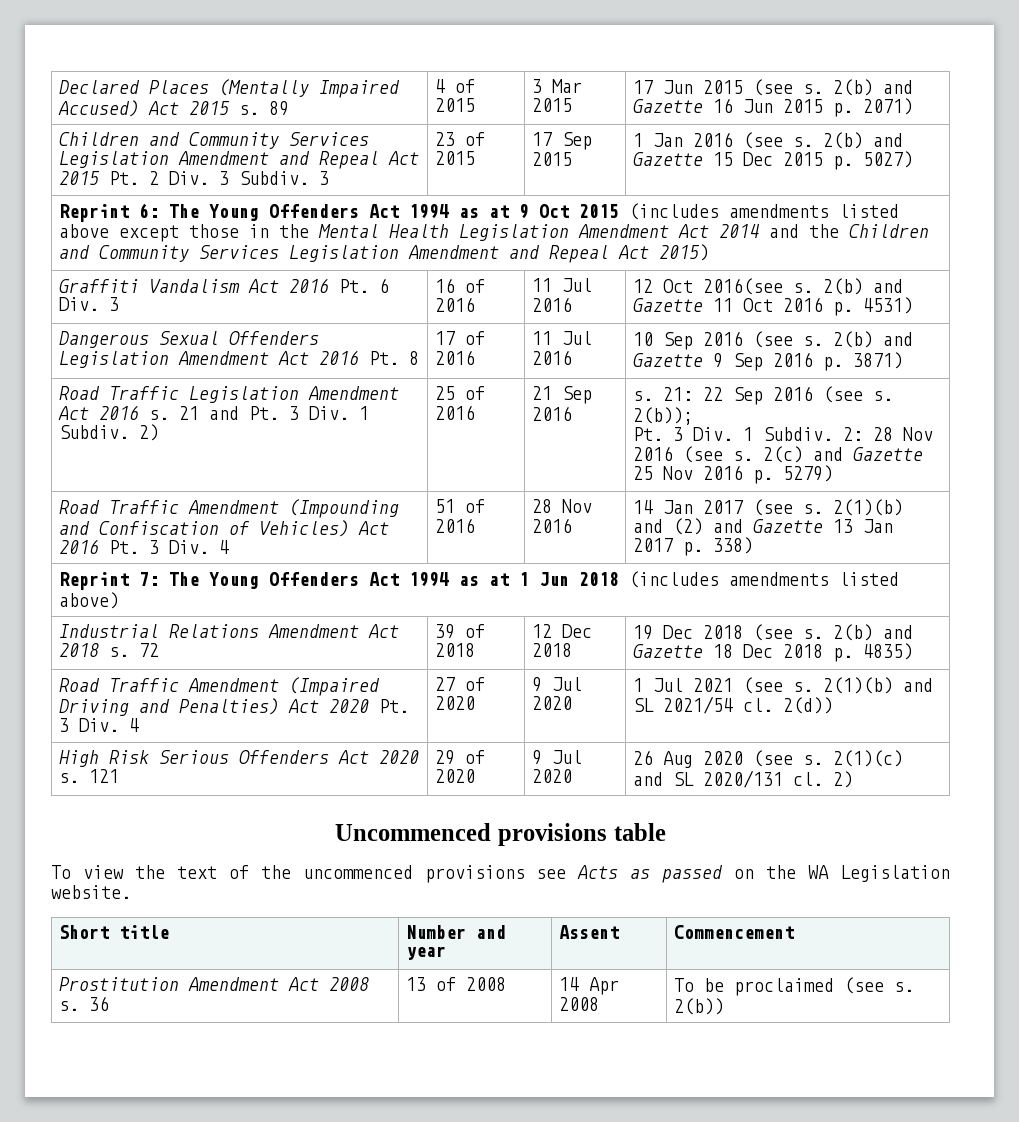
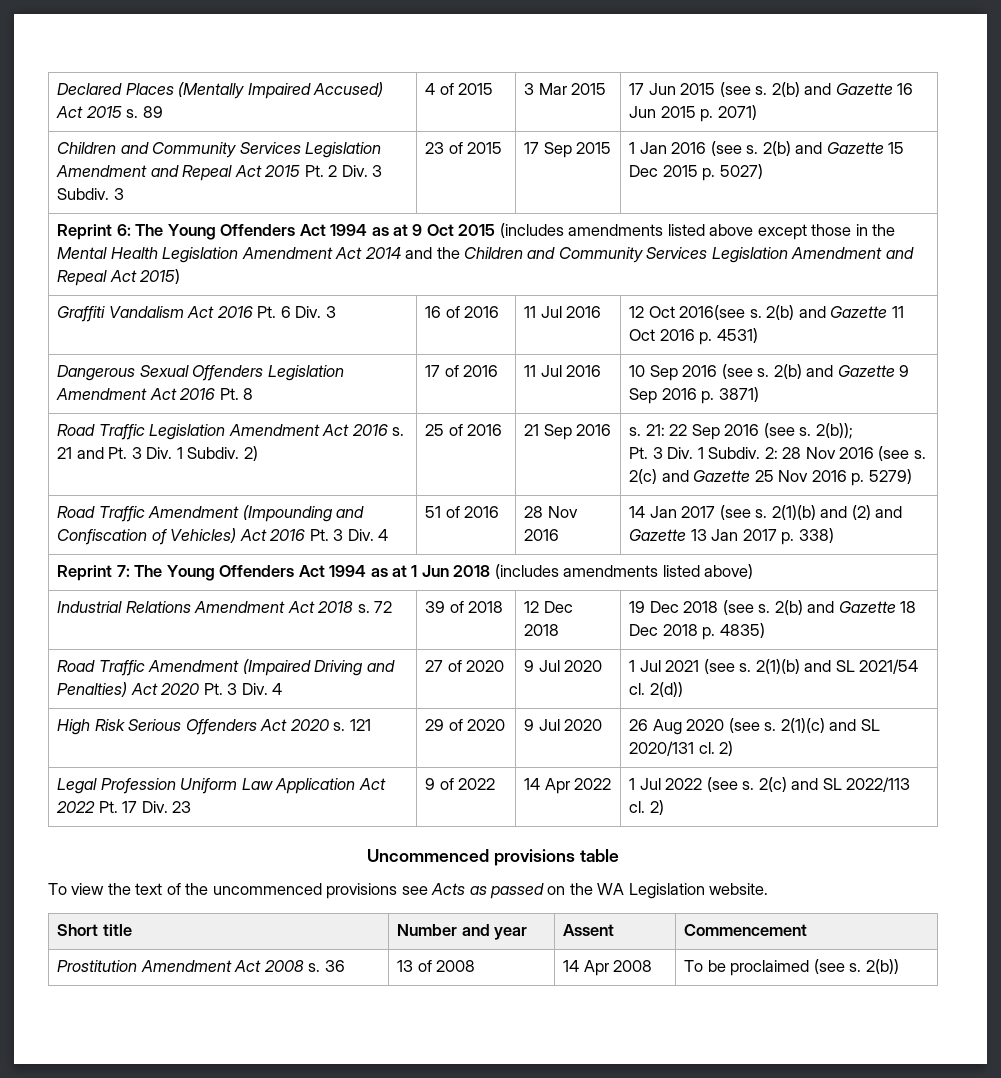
(854, 779) none -> [57,778,386,794] [56,801,192,813] [425,778,496,790] [524,778,612,794] [629,777,910,792] [629,800,664,815] // Legal Profession Uniform Law Application Act 2022 Pt. 17 Div. 23 | 9 of 2022 | 14 Apr 2022 | 1 Jul 2022 (see s. 2(c) and SL 2022/113 cl. 2)

